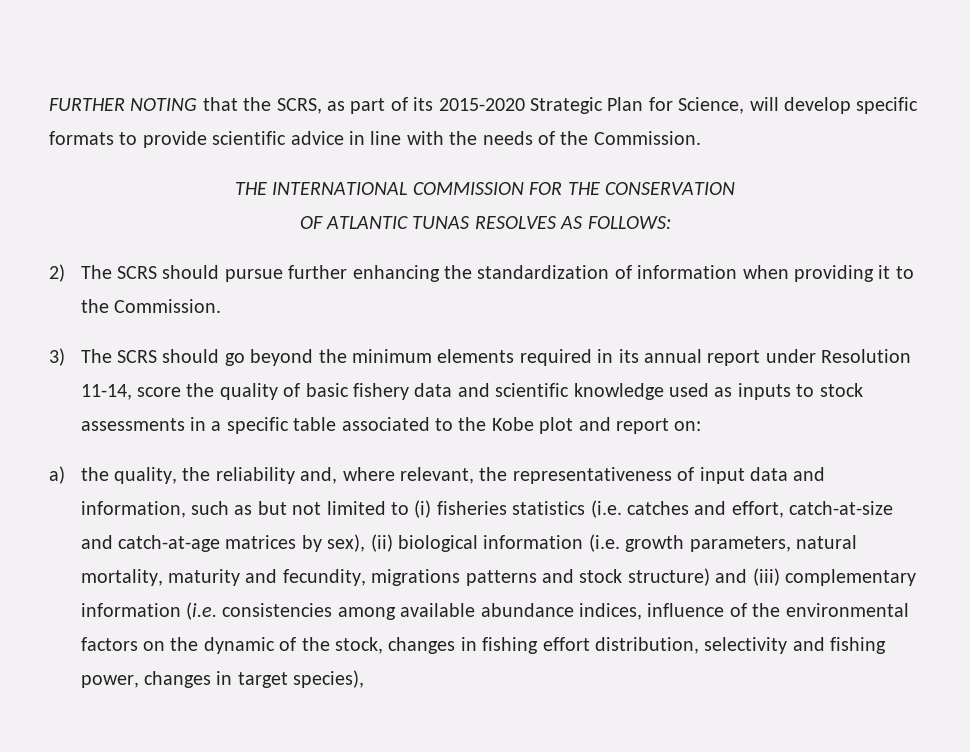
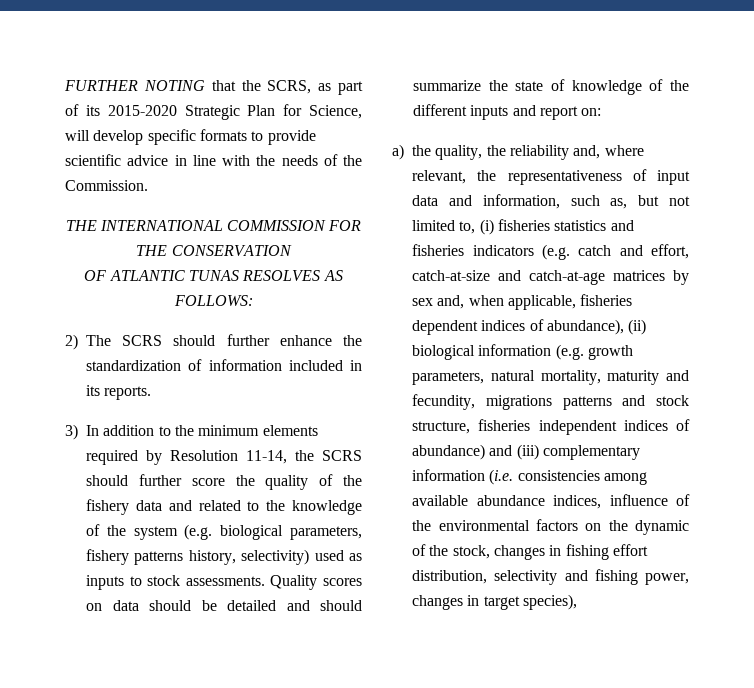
[224,265,440,282] pursue further enhancing -> [226,334,332,346] further enhance
[742,265,914,282] [80,299,221,313] [49,348,912,366] [80,384,132,400] when providing it to the Commission. // 3) The SCRS should go beyond the minimum elements required in its annual report under Resolution 11-14, -> [288,360,362,371] [86,385,152,400] [65,424,318,440] [86,450,362,465] [86,474,182,486] included in its reports. // 3) In addition to the minimum elements required by Resolution 11-14, the SCRS should further
[305,383,349,397] basic -> [343,475,362,486] the
[495,383,664,400] scientific knowledge -> [198,500,362,515] [86,524,363,540] [86,549,310,565] related to the knowledge of the system (e.g. biological parameters, fishery patterns history, selectivity)
[80,417,574,434] assessments in a specific table associated to the Kobe plot -> [185,575,362,590] [86,600,362,611] [413,79,689,95] [413,104,509,120] assessments. Quality scores on data should be detailed and should summarize the state of knowledge of the different inputs
[234,505,253,515] as -> [610,198,628,209] as,
[390,502,409,515] to -> [459,221,476,234] to,
[590,500,689,518] (i.e. catches -> [610,220,634,231] [412,244,612,260] and fisheries indicators (e.g. catch
[327,534,366,552] sex), -> [412,294,633,310] [412,319,625,335] sex and, when applicable, fisheries dependent indices of abundance),
[588,534,620,552] (i.e. -> [555,344,584,360] (e.g.
[627,568,710,586] structure) -> [412,419,690,435] [412,444,486,460] structure, fisheries independent indices of abundance)

